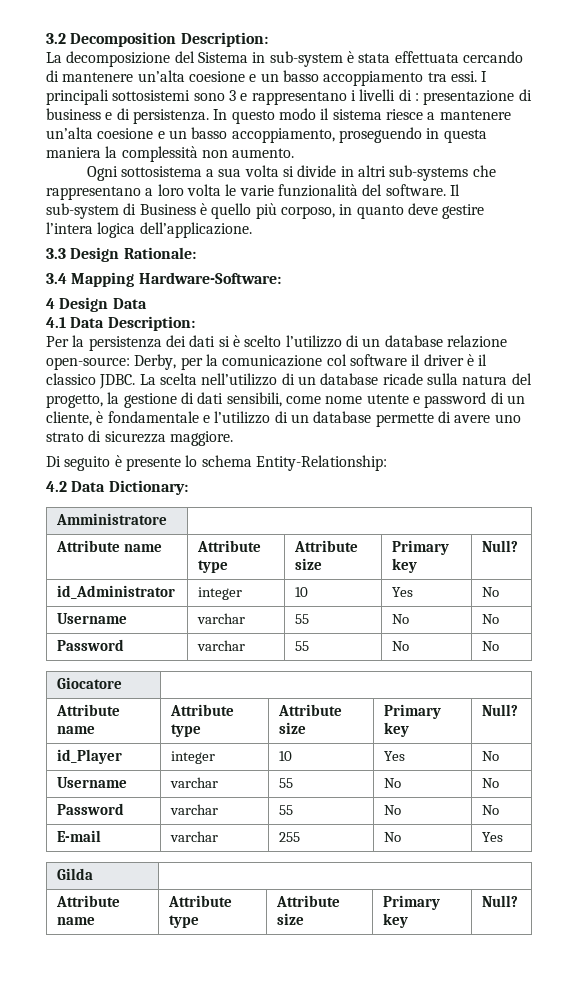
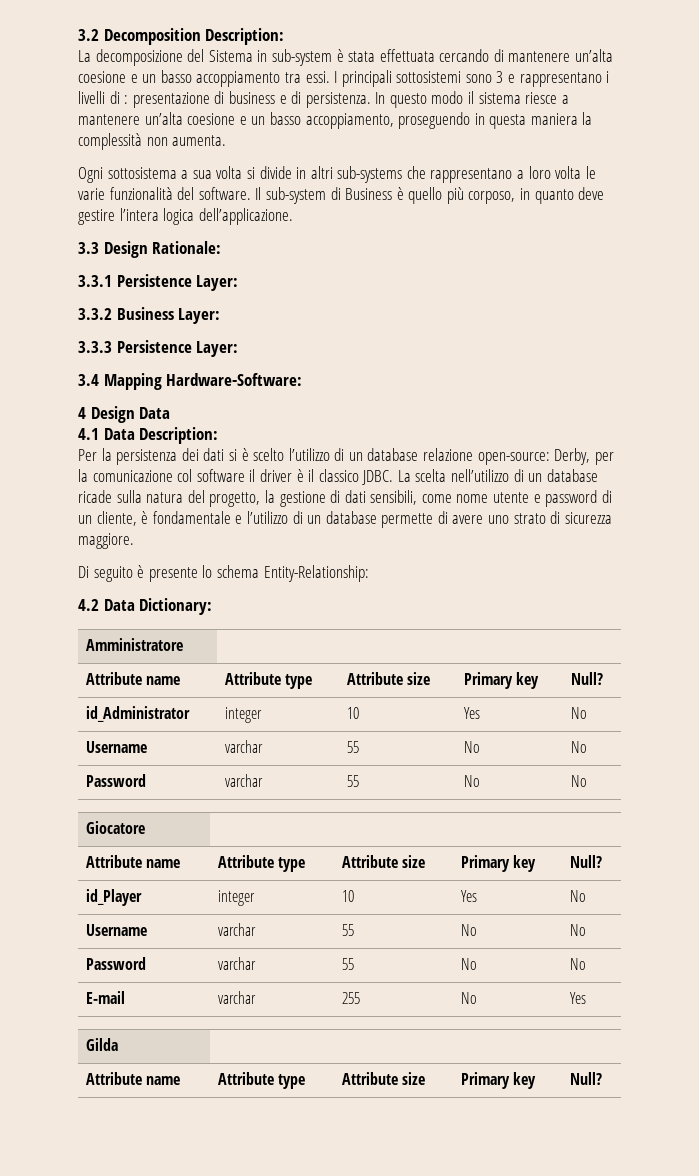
[232,148,295,158] aumento. -> [172,135,227,146] aumenta.
(196, 253) none -> [78,274,239,291] [78,307,221,324] [78,340,239,357] // 3.3.1 Persistence Layer: // 3.3.2 Business Layer: // 3.3.3 Persistence Layer:

